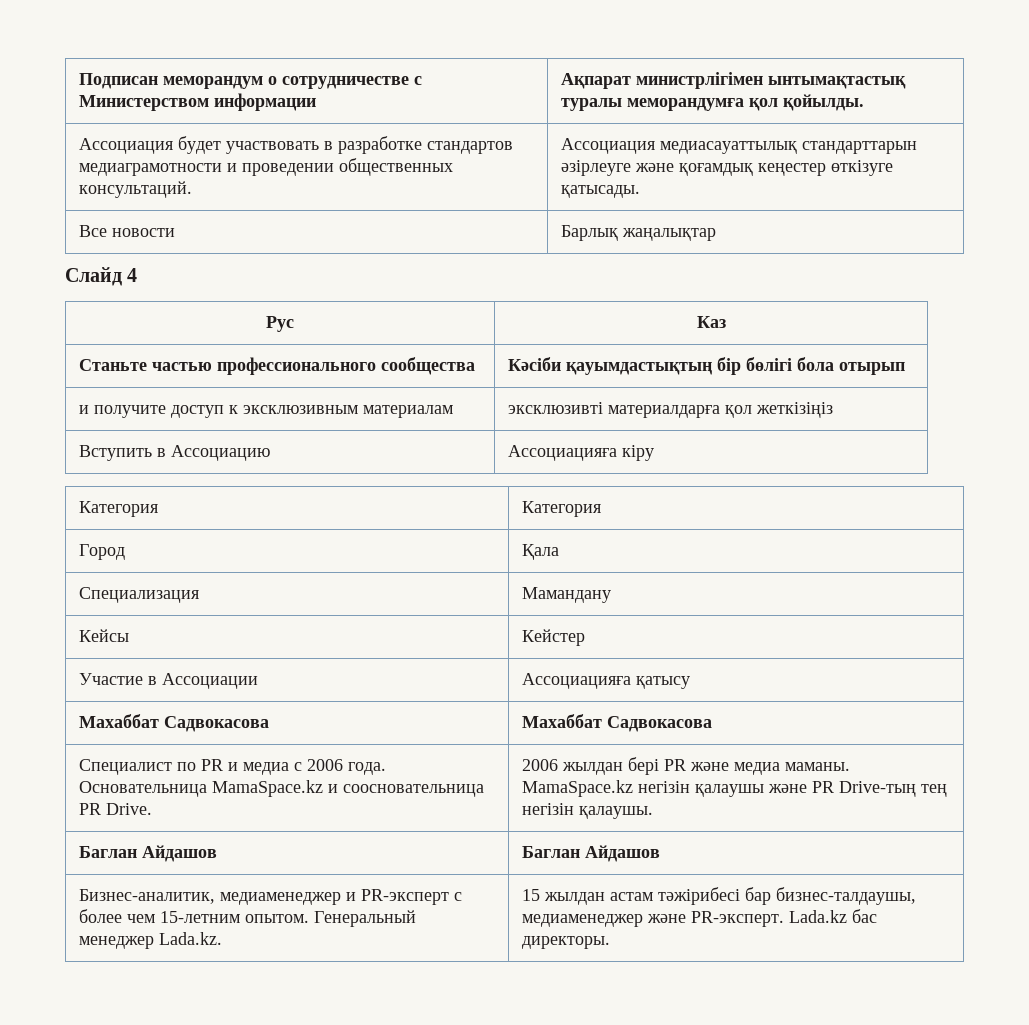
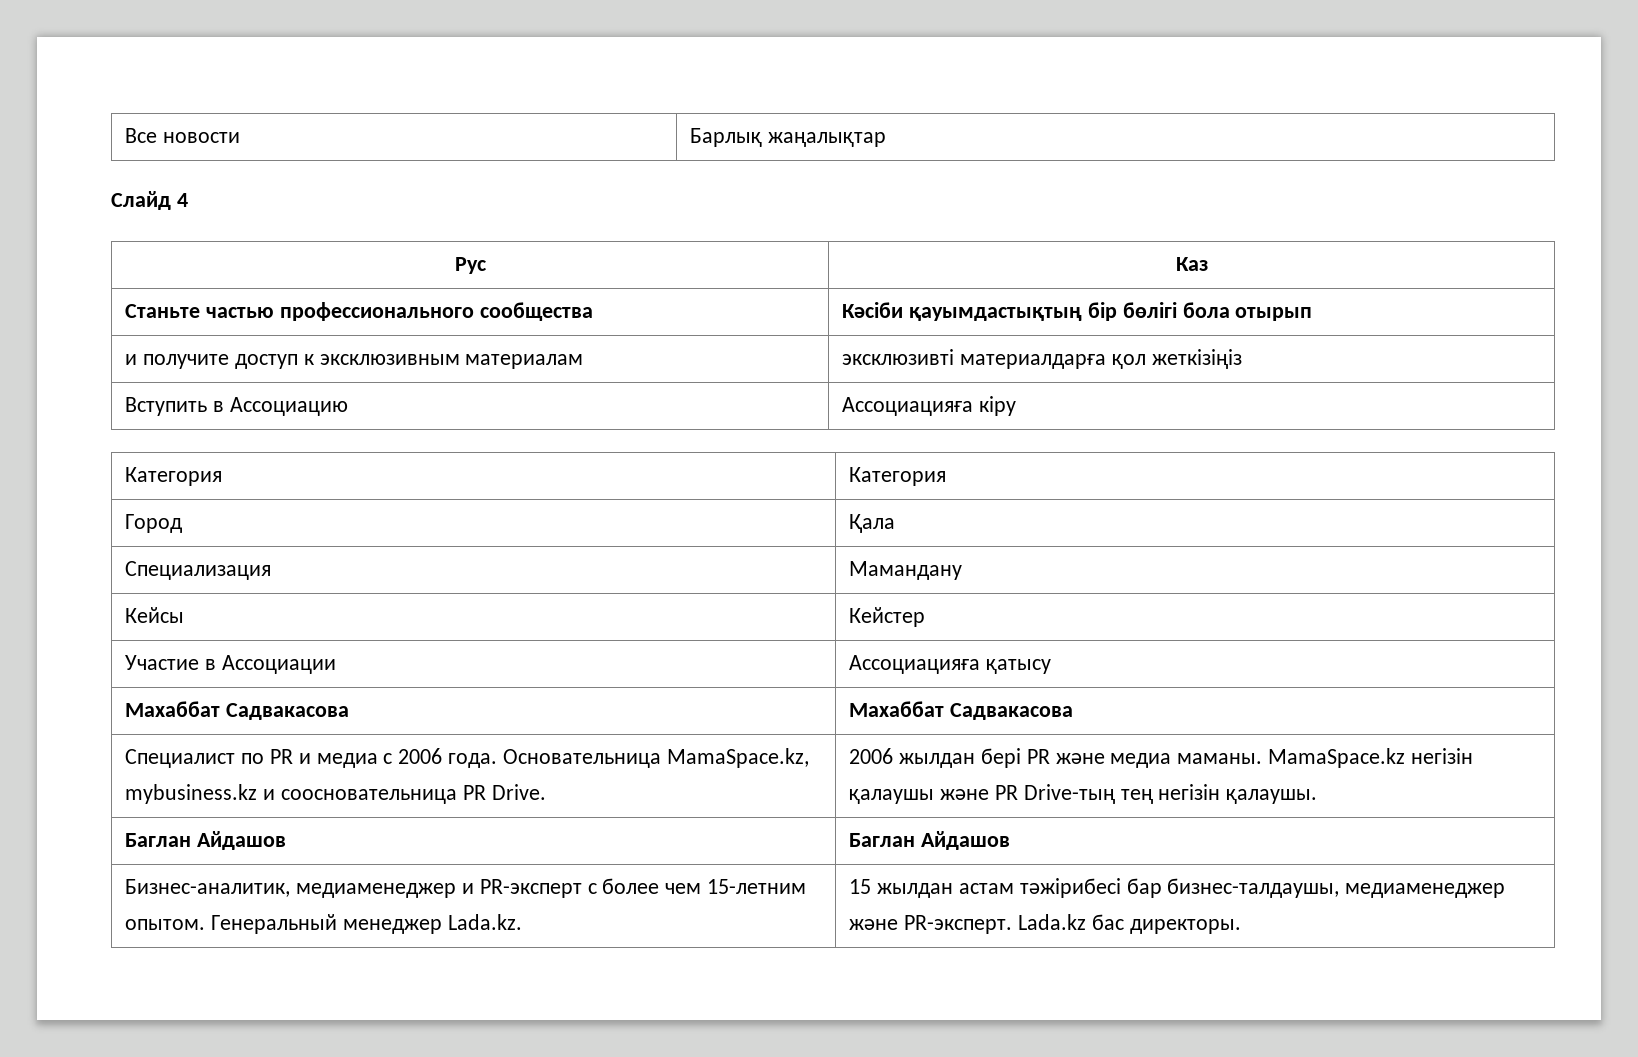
[79,73,423,89] [79,93,317,111] [561,72,907,89] [561,94,865,111] [79,136,514,154] [79,158,454,176] [79,181,193,198] [561,138,918,154] [561,160,894,176] [561,185,641,198] Подписан меморандум о сотрудничестве с Министерством информации | Ақпарат министрлігімен ынтымақтастық туралы меморандумға қол қойылды. // Ассоциация будет участвовать в разработке стандартов медиаграмотности и проведении общественных консультаций. | Ассоциация медиасауаттылық стандарттарын әзірлеуге және қоғамдық кеңестер өткізуге қатысады. // -> (125, 135) none
[164,716,270,732] [522,714,713,732] Садвокасова | Махаббат Садвокасова -> [226,703,350,720] [849,701,1074,720] Садвакасова | Махаббат Садвакасова
[212,780,324,797] MamaSpace.kz -> [666,748,809,768] [125,784,258,804] MamaSpace.kz, mybusiness.kz

